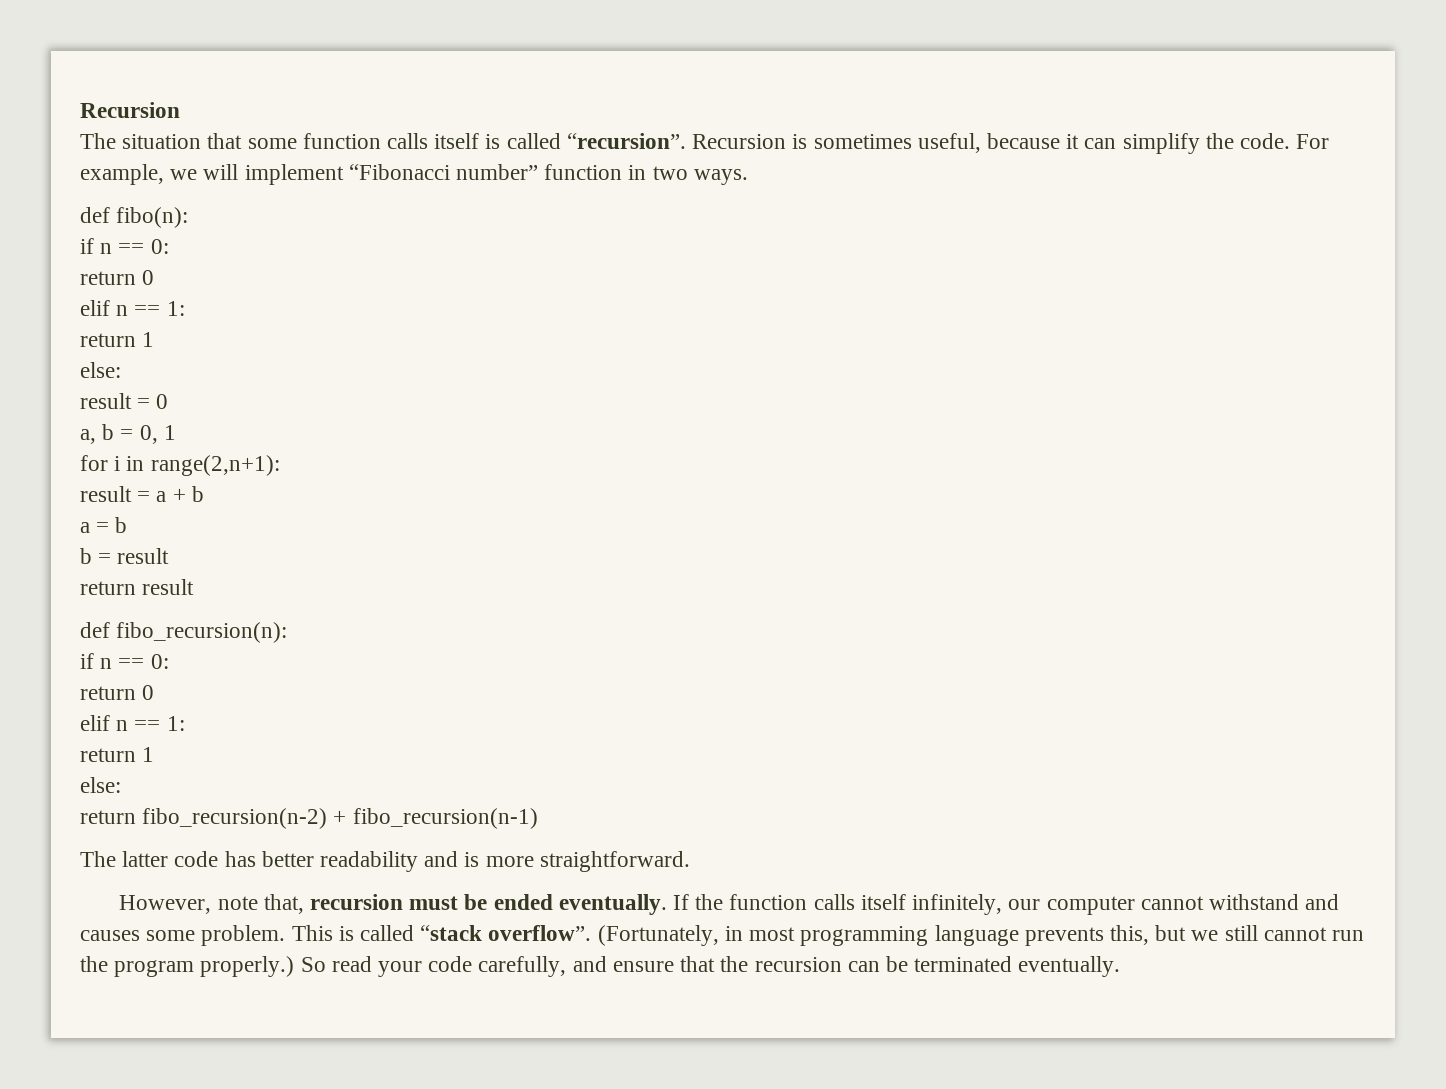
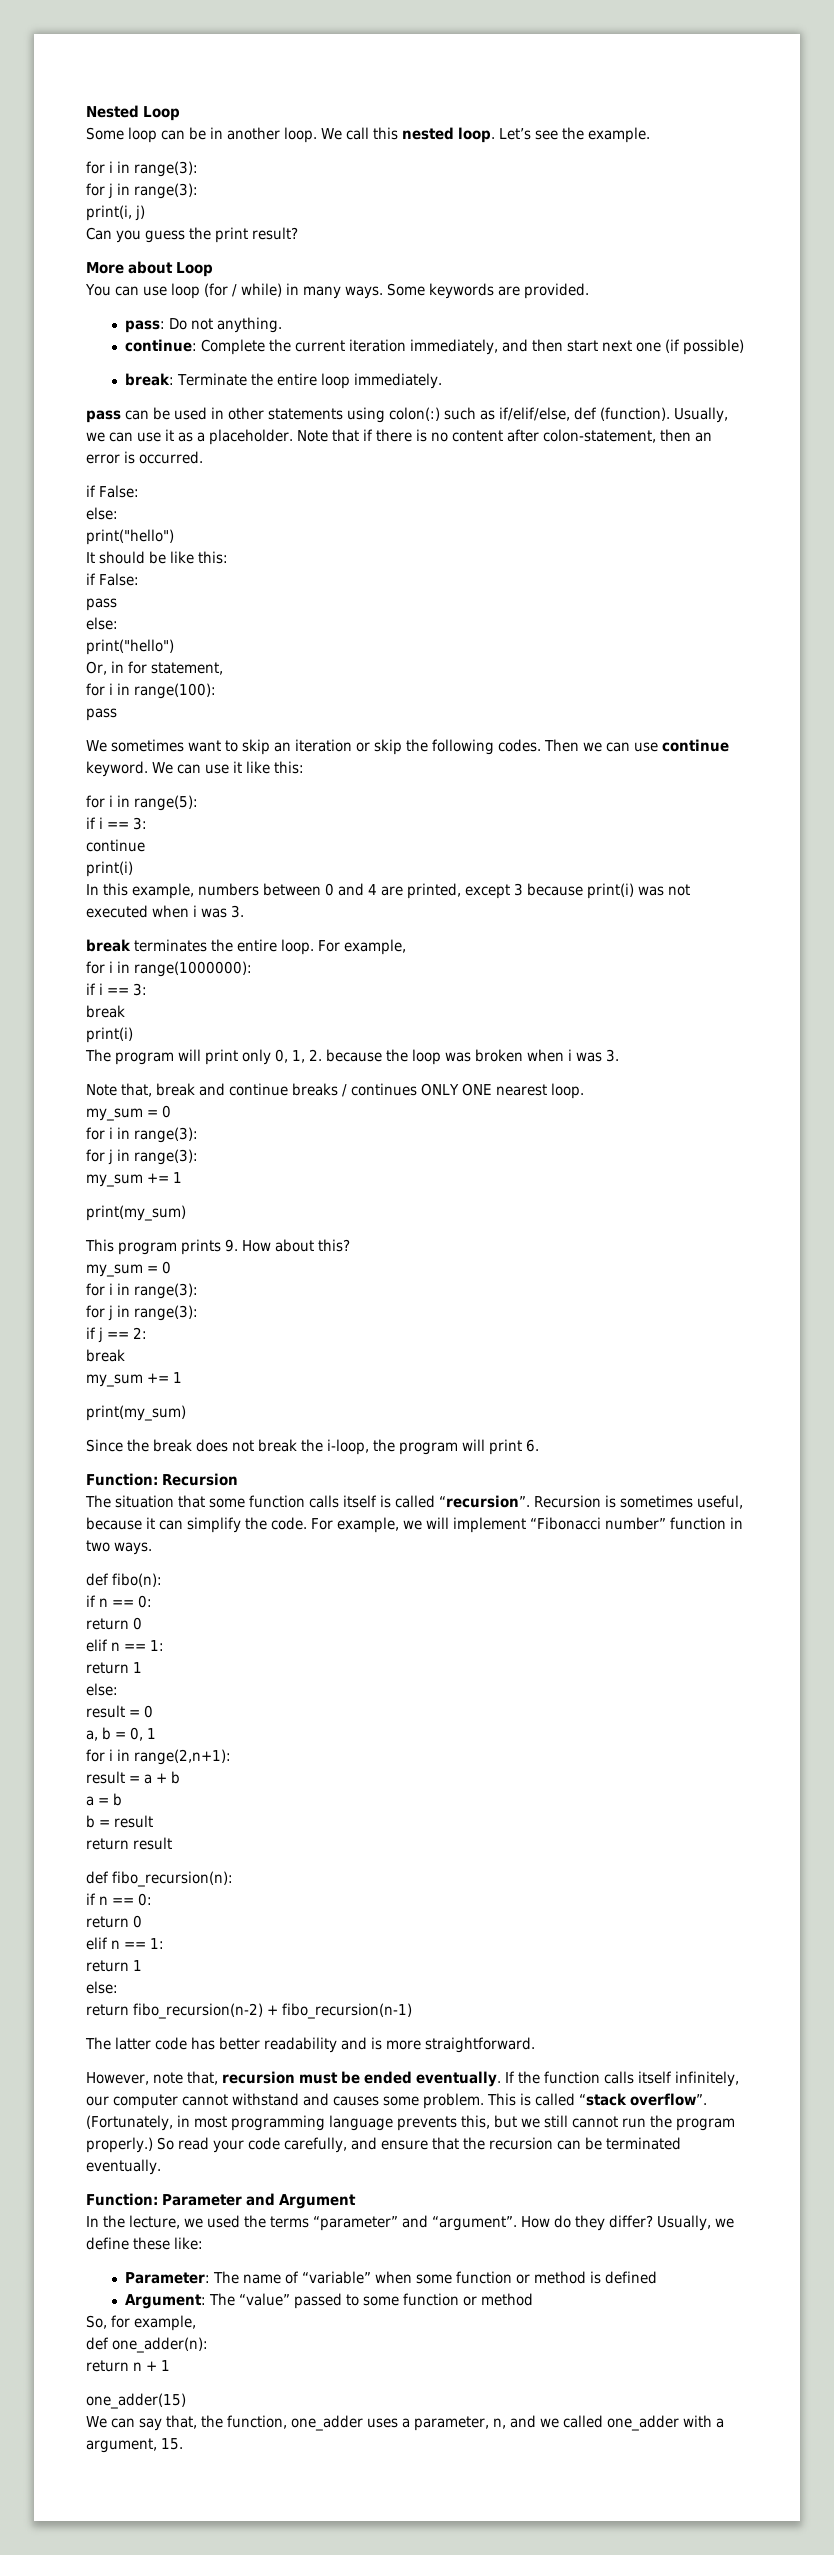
(80, 110) none -> [86,105,180,121] [86,127,650,143] [86,161,198,177] [86,183,198,199] [86,205,145,221] [86,227,298,243] [86,261,213,277] [85,283,589,299] [124,317,282,333] [124,339,744,355] [124,373,442,389] [86,407,728,423] [86,429,712,445] [86,451,203,464] [86,485,139,498] [86,507,118,520] [86,529,174,545] [86,551,228,564] [86,573,139,586] [86,598,117,611] [86,617,118,630] [86,639,174,655] [86,661,223,675] [86,683,216,699] [86,708,117,721] [86,739,729,755] [86,761,304,777] [86,795,198,811] [86,817,147,830] [86,839,145,852] [86,861,133,877] [86,883,690,899] [86,905,244,918] [86,939,406,955] [86,961,252,977] [86,983,147,996] [86,1005,125,1018] [86,1027,133,1043] [85,1049,619,1065] [86,1083,584,1099] [86,1105,171,1121] [86,1127,198,1143] [86,1149,198,1165] [86,1172,182,1187] [86,1205,186,1221] [85,1239,350,1255] [86,1261,171,1277] [86,1283,198,1299] [86,1305,198,1321] [86,1327,147,1343] [86,1349,125,1362] [86,1372,182,1387] [86,1405,186,1421] [86,1439,539,1455] [86,1473,158,1486] Nested Loop // Some loop can be in another loop. We call this nested loop. Let’s see the example. // for i in range(3): // for j in range(3): // print(i, j) // Can you guess the print result? // More about Loop // You can use loop (for / while) in many ways. Some keywords are provided. // pass: Do not anything. // continue: Complete the current iteration immediately, and then start next one (if possible) // break: Terminate the entire loop immediately. // pass can be used in other statements using colon(:) such as if/elif/else, def (function). Usually, we can use it as a placeholder. Note that if there is no content after colon-statement, then an error is occurred. // if False: // else: // print("hello") // It should be like this: // if False: // pass // else: // print("hello") // Or, in for statement, // for i in range(100): // pass // We sometimes want to skip an iteration or skip the following codes. Then we can use continue keyword. We can use it like this: // for i in range(5): // if i == 3: // continue // print(i) // In this example, numbers between 0 and 4 are printed, except 3 because print(i) was not executed when i was 3. // break terminates the entire loop. For example, // for i in range(1000000): // if i == 3: // break // print(i) // The program will print only 0, 1, 2. because the loop was broken when i was 3. // Note that, break and continue breaks / continues ONLY ONE nearest loop. // my_sum = 0 // for i in range(3): // for j in range(3): // my_sum += 1 // print(my_sum) // This program prints 9. How about this? // my_sum = 0 // for i in range(3): // for j in range(3): // if j == 2: // break // my_sum += 1 // print(my_sum) // Since the break does not break the i-loop, the program will print 6. // Function:
(1121, 966) none -> [86,2193,356,2209] [86,2215,734,2231] [86,2237,203,2250] [124,2271,657,2284] [124,2293,533,2309] [86,2315,196,2331] [86,2337,208,2353] [86,2360,170,2372] [86,2393,186,2409] [86,2415,724,2431] [86,2438,183,2453] // Function: Parameter and Argument // In the lecture, we used the terms “parameter” and “argument”. How do they differ? Usually, we define these like: // Parameter: The name of “variable” when some function or method is defined // Argument: The “value” passed to some function or method // So, for example, // def one_adder(n): // return n + 1 // one_adder(15) // We can say that, the function, one_adder uses a parameter, n, and we called one_adder with a argument, 15.

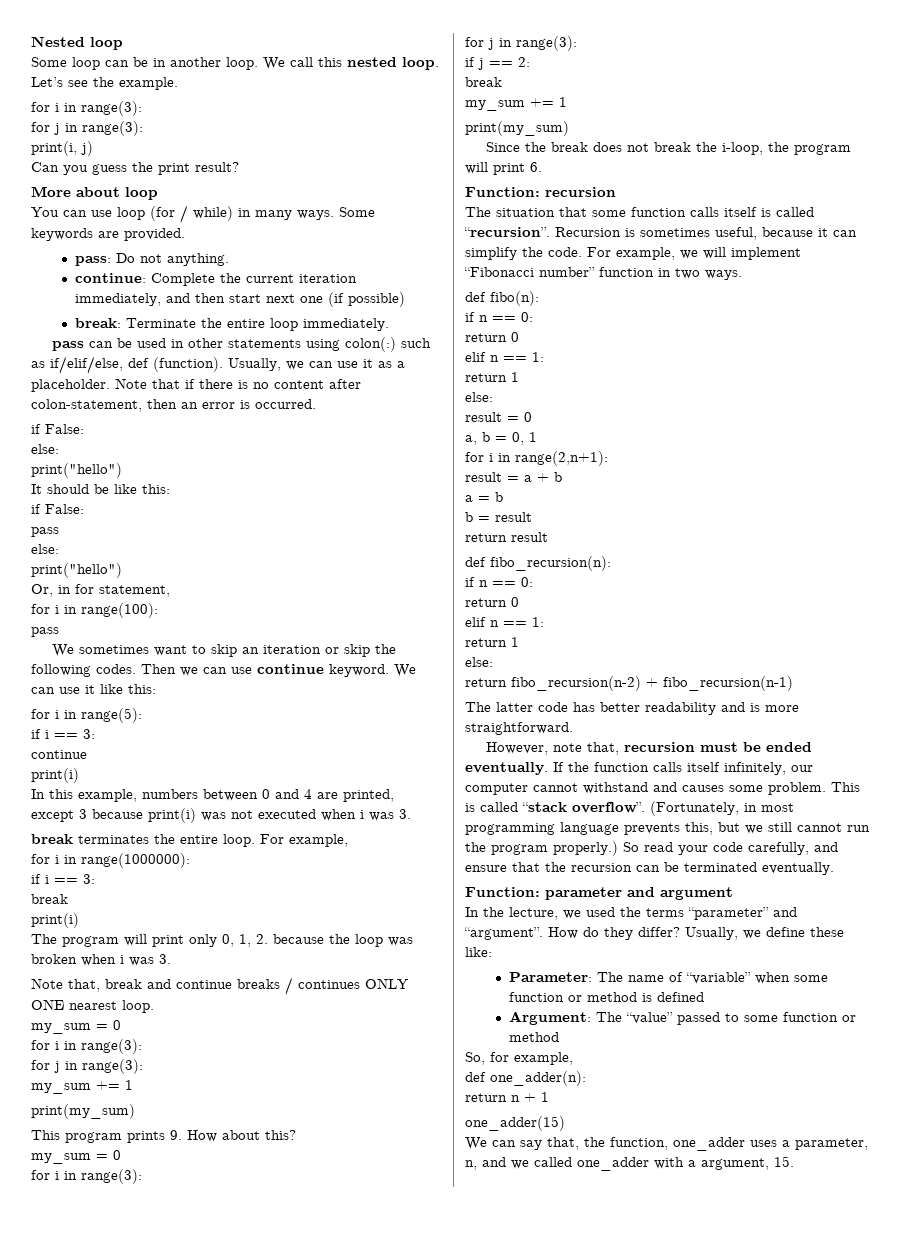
[143,106,180,121] Loop -> [90,37,123,50] loop
[176,262,213,277] Loop -> [125,187,158,200] loop
[162,1473,238,1486] Recursion -> [545,187,616,197] recursion
[162,2193,356,2209] Parameter and Argument -> [545,887,733,900] parameter and argument

